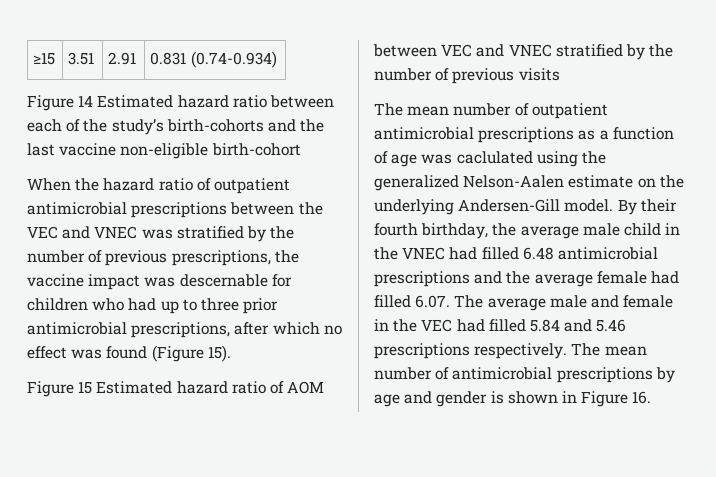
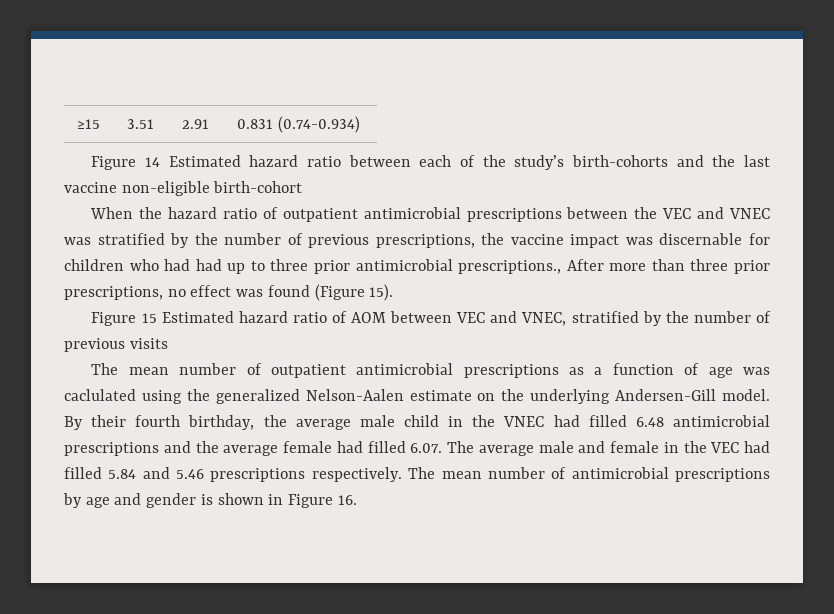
[179,274,268,287] descernable -> [659,233,743,245] discernable
(157, 304) none -> [195,259,222,271] had
[131,322,320,338] prescriptions, after which -> [458,259,770,274] [64,286,163,300] prescriptions., After more than three prior prescriptions,
[508,44,552,57] VNEC -> [521,312,567,326] VNEC,

